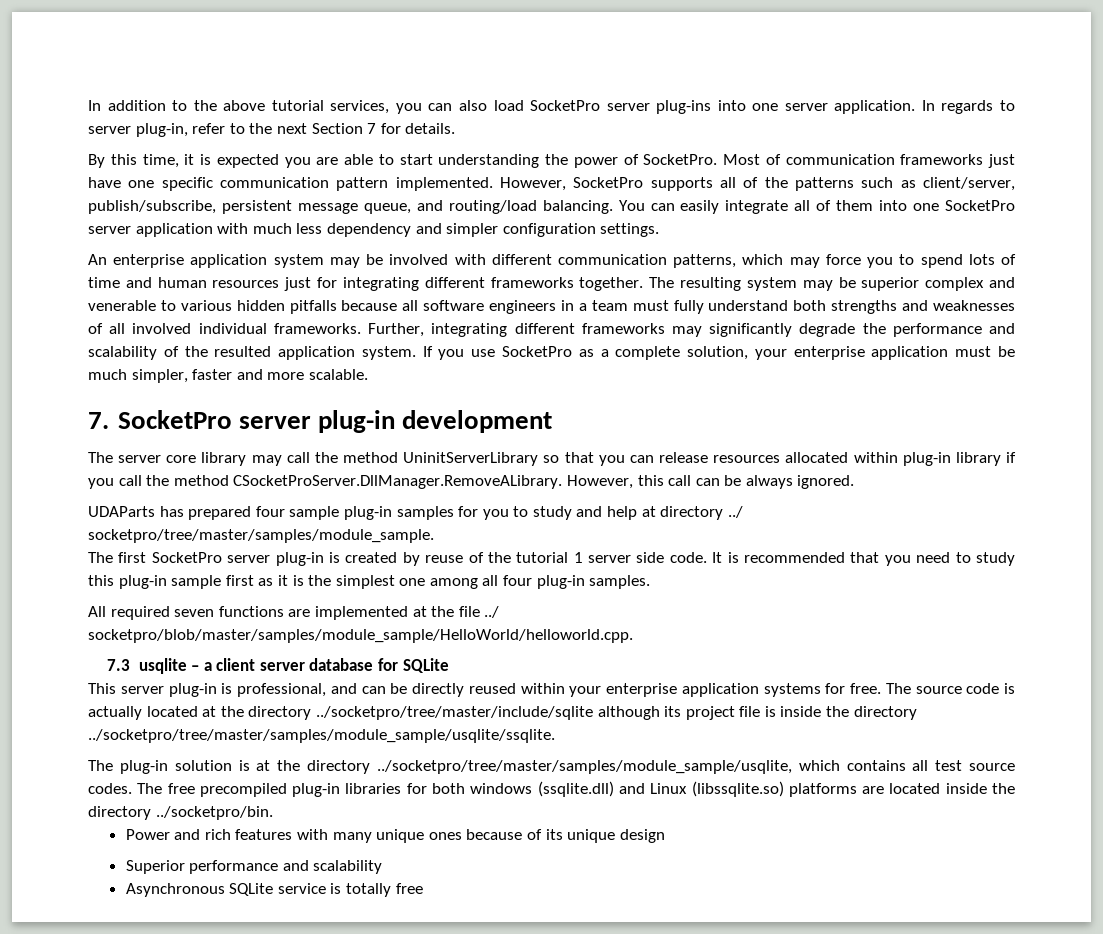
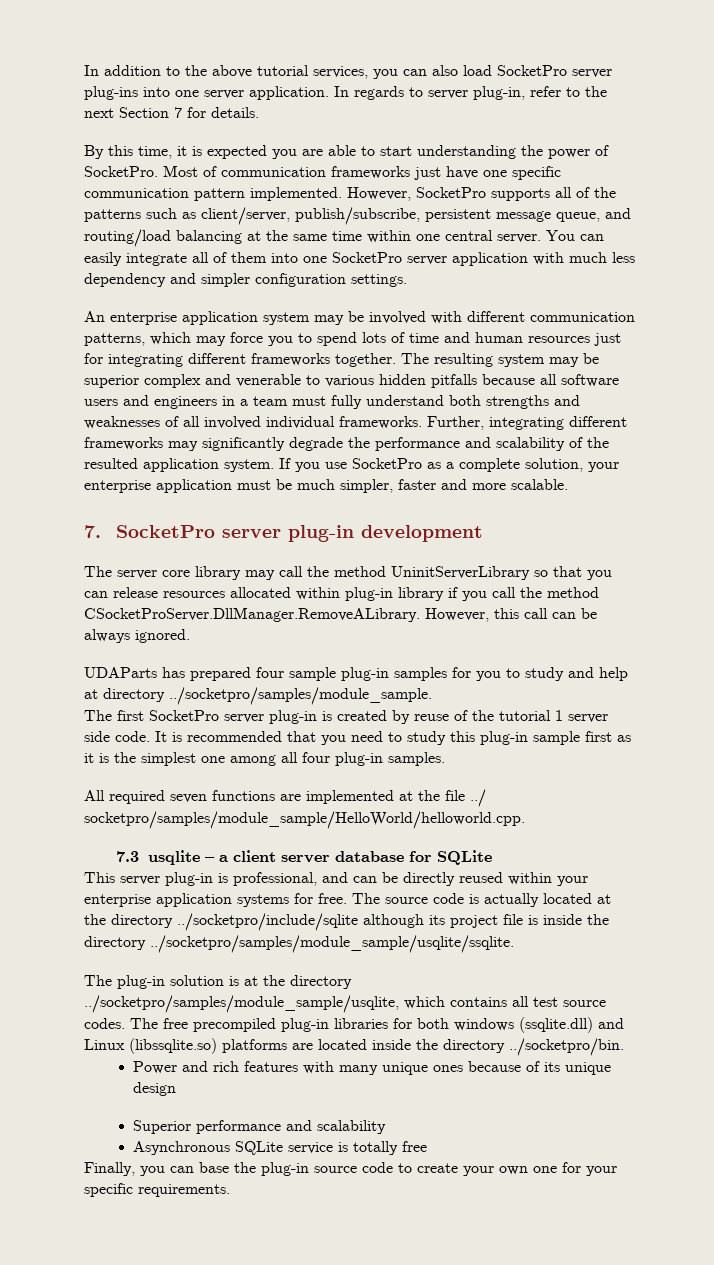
[542,200,613,214] balancing. -> [176,230,541,244] balancing at the same time within one central server.
(485, 305) none -> [84,395,149,406] users and
[727,506,743,518] [88,529,434,543] ../ socketpro/tree/master/samples/module_sample. -> [169,687,432,705] ../socketpro/samples/module_sample.
[88,629,633,643] socketpro/blob/master/samples/module_sample/HelloWorld/helloworld.cpp. -> [84,811,525,829] socketpro/samples/module_sample/HelloWorld/helloworld.cpp.
[315,706,593,720] ../socketpro/tree/master/include/sqlite -> [177,913,358,931] ../socketpro/include/sqlite
[88,729,555,743] ../socketpro/tree/master/samples/module_sample/usqlite/ssqlite. -> [150,935,514,953] ../socketpro/samples/module_sample/usqlite/ssqlite.
[376,760,792,774] ../socketpro/tree/master/samples/module_sample/usqlite, -> [84,995,399,1013] ../socketpro/samples/module_sample/usqlite,
(423, 888) none -> [84,1162,617,1176] [84,1183,230,1197] // Finally, you can base the plug-in source code to create your own one for your specific requirements.

